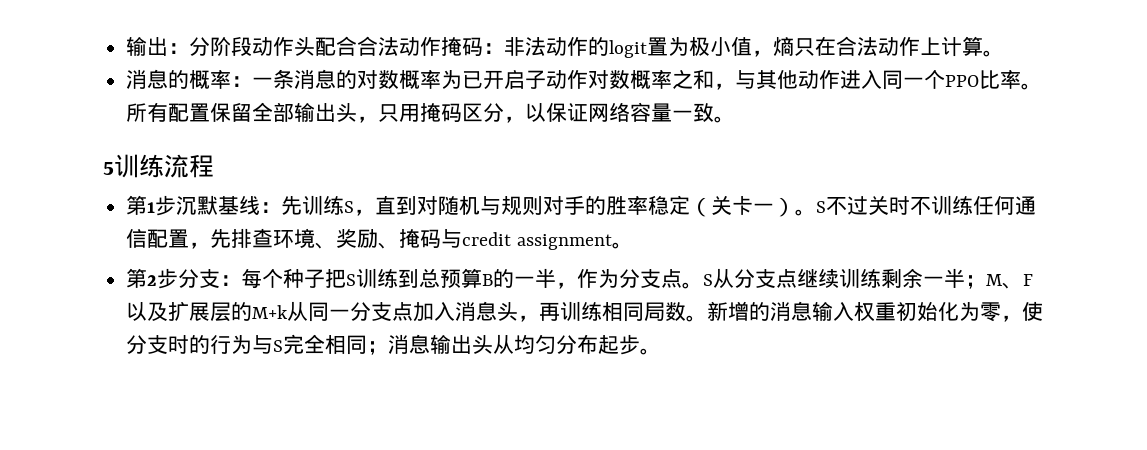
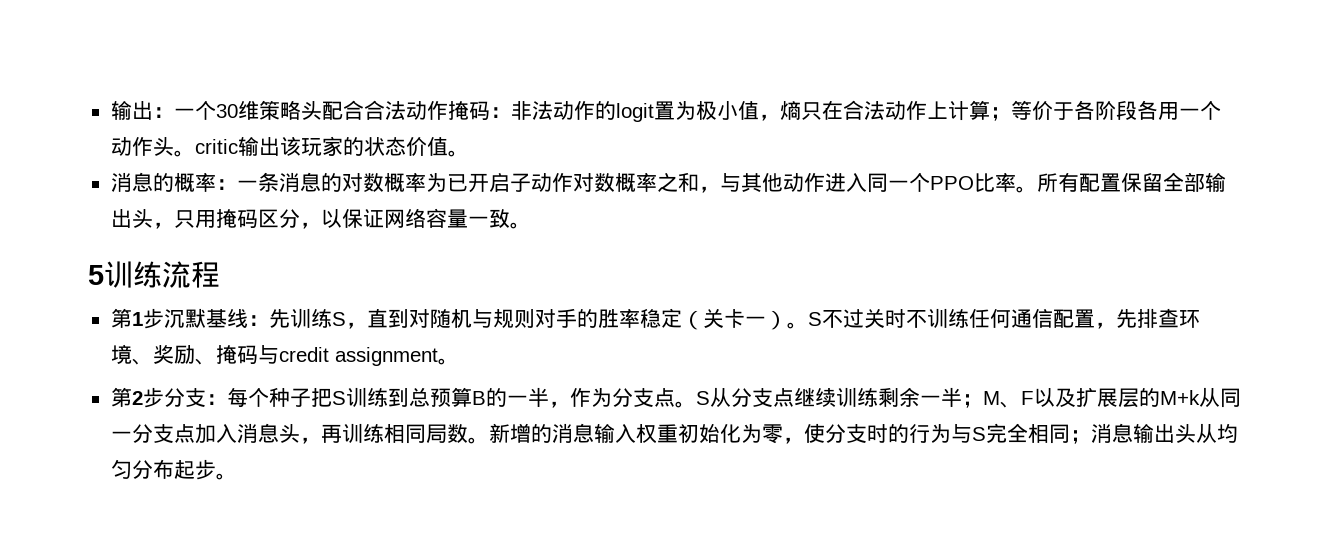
[189,37,295,56] 分阶段动作 -> [173,100,301,120] 一个30维策略
(984, 46) none -> [989,100,1221,121] [110,136,448,157] ；等价于各阶段各用一个动作头。critic输出该玩家的状态价值

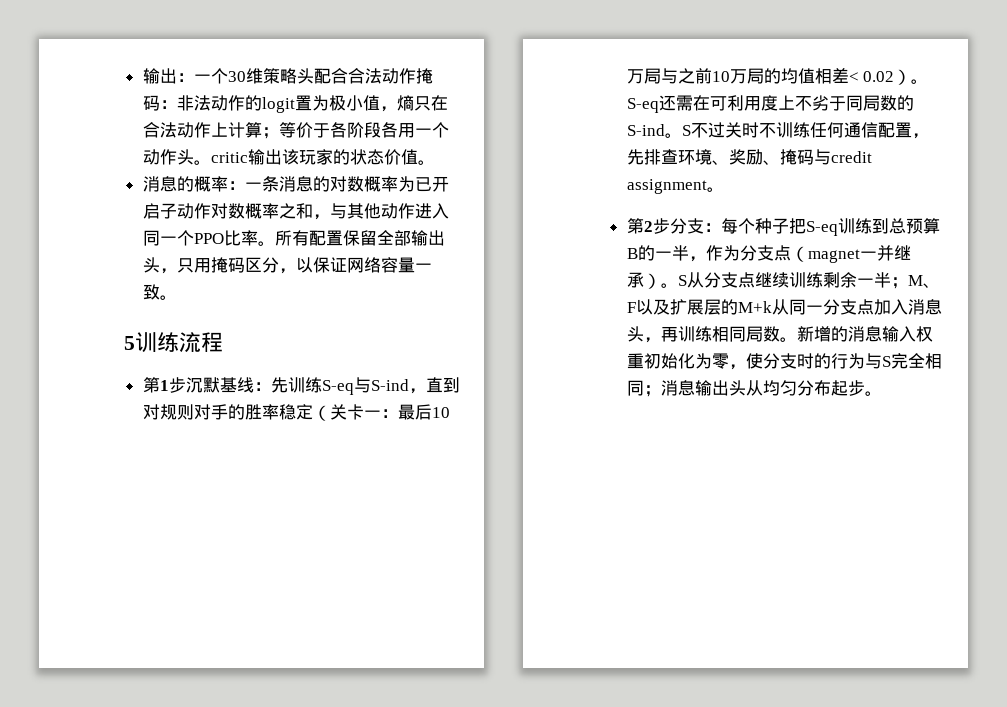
[331,312,346,326] S -> [321,377,409,395] S-eq与S-ind
[429,309,493,328] 随机与 -> (160, 412) none
[765,310,787,330] ） -> [380,404,450,420] [626,68,929,85] [626,95,914,113] [626,124,665,136] ：最后10万局与之前10万局的均值相差< 0.02）。S-eq还需在可利用度上不劣于同局数的S-ind
[331,391,346,405] S -> [805,221,838,236] S-eq
(675, 397) none -> [790,245,911,263] [626,272,661,289] （magnet一并继承）

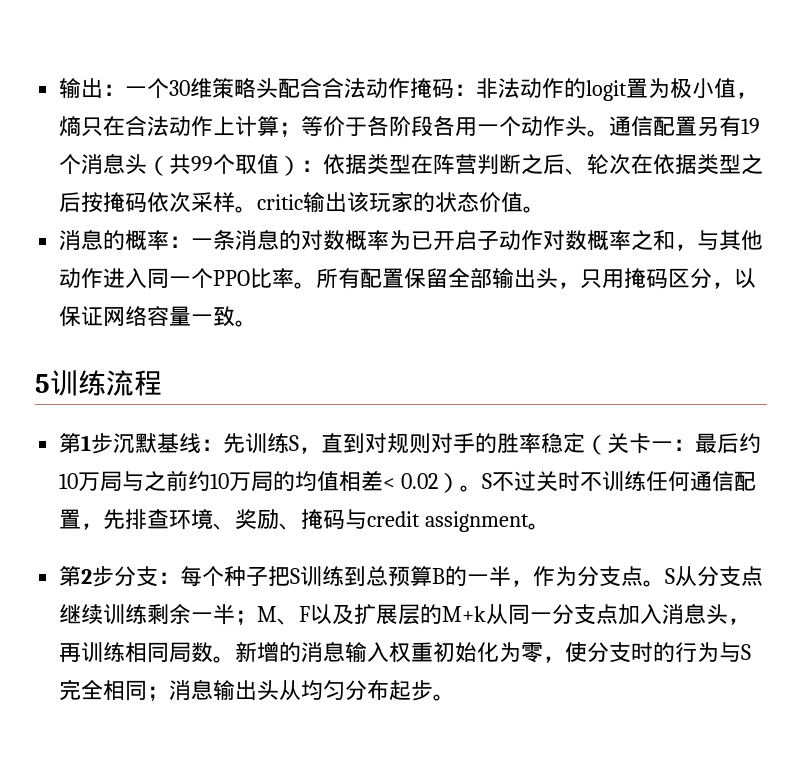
(211, 162) none -> [609,116,761,137] [59,153,764,176] [59,192,258,213] 通信配置另有19个消息头（共99个取值）：依据类型在阵营判断之后、轮次在依据类型之后按掩码依次采样。
[321,377,409,395] S-eq与S-ind -> [289,435,300,451] S
(432, 412) none -> [739,433,762,453] 约
(712, 76) none -> [188,471,211,491] 约
[626,95,914,113] [626,124,682,138] S-eq还需在可利用度上不劣于同局数的S-ind。 -> (483, 488) none
[805,221,838,236] S-eq -> [290,568,301,584] S
[790,245,911,263] [626,272,661,289] （magnet一并继承） -> (644, 576) none

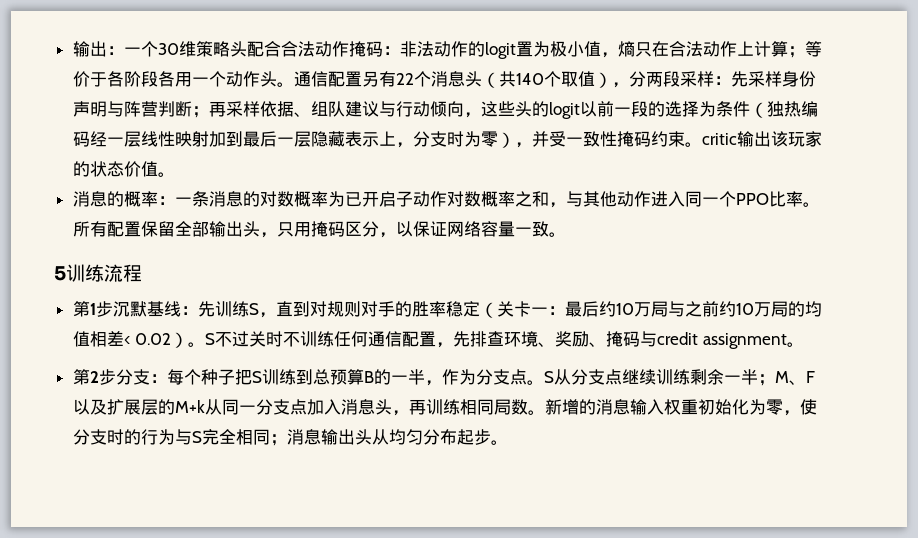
[741,118,761,134] 19 -> [395,73,414,85] 22
[191,156,214,172] 99 -> [515,73,544,85] 140
[301,154,764,175] [59,192,236,213] ：依据类型在阵营判断之后、轮次在依据类型之后按掩码依次采样 -> [611,71,816,88] [72,101,818,119] [72,131,685,148] ，分两段采样：先采样身份声明与阵营判断；再采样依据、组队建议与行动倾向，这些头的logit以前一段的选择为条件（独热编码经一层线性映射加到最后一层隐藏表示上，分支时为零），并受一致性掩码约束

